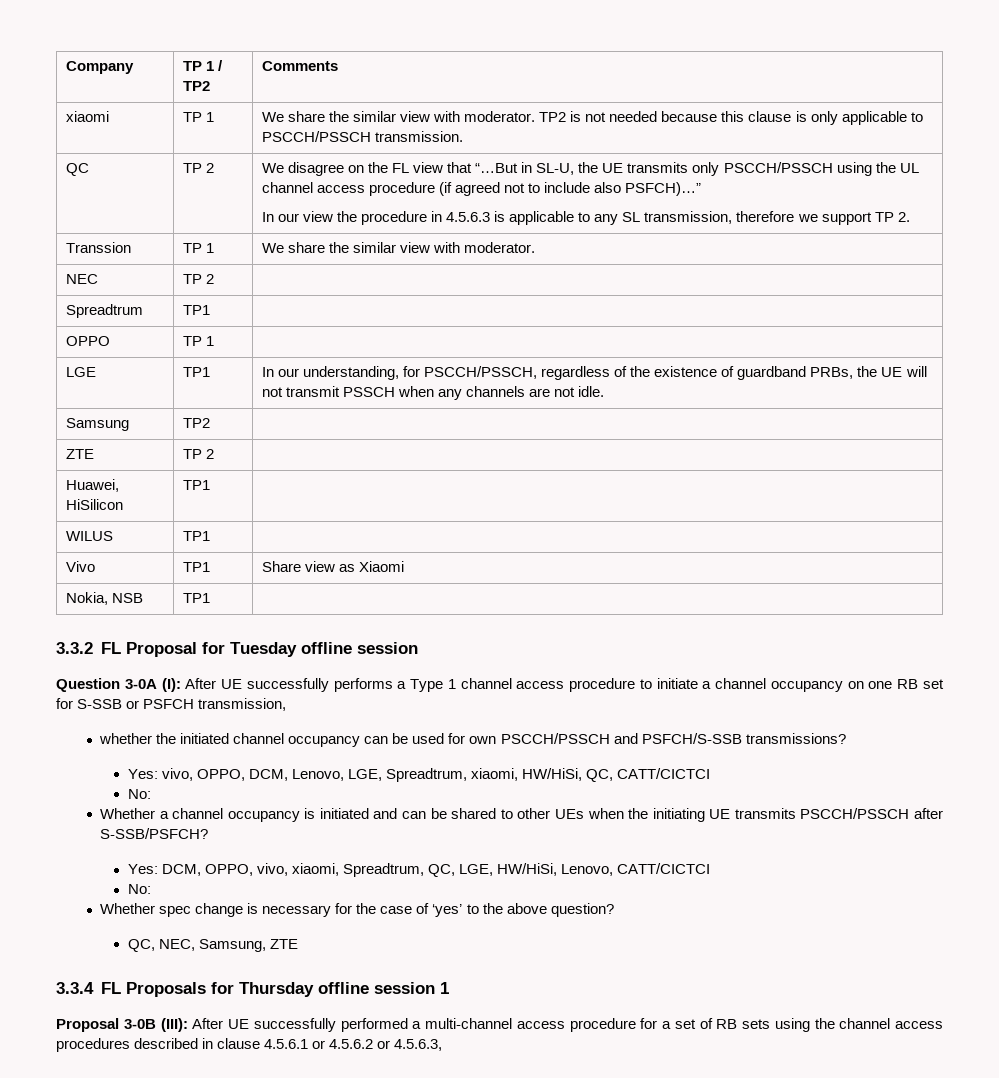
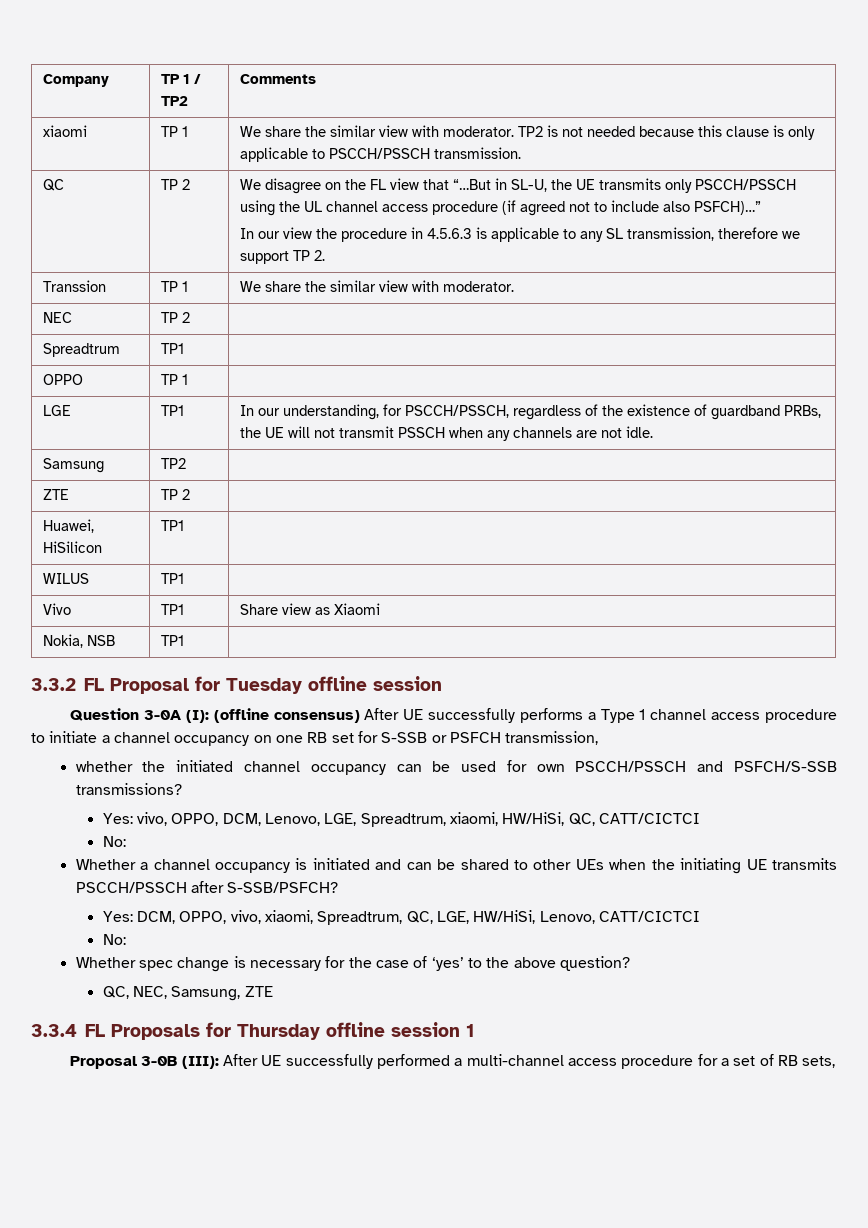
(181, 685) none -> [213,708,360,723] (offline consensus)
[742,1018,943,1032] [56,1038,443,1052] sets using the channel access procedures described in clause 4.5.6.1 or 4.5.6.2 or 4.5.6.3, -> [802,1056,836,1068] sets,

